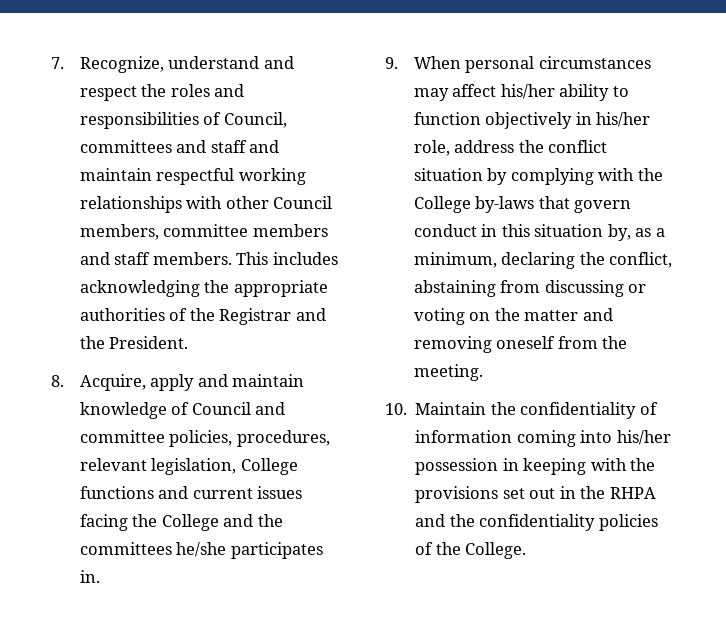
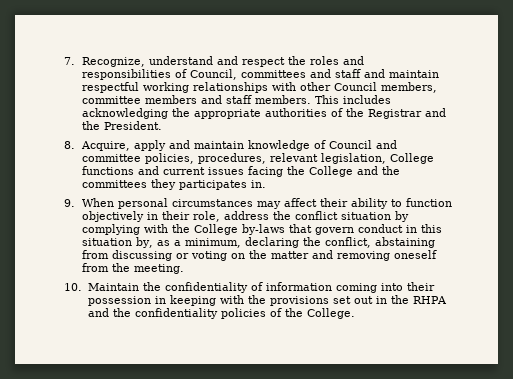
[176,542,227,557] he/she -> [151,179,177,190] they
[500,84,555,99] his/her -> [320,198,349,207] their
[596,112,651,127] his/her -> [162,211,191,220] their
[616,430,671,445] his/her -> [406,282,435,291] their

